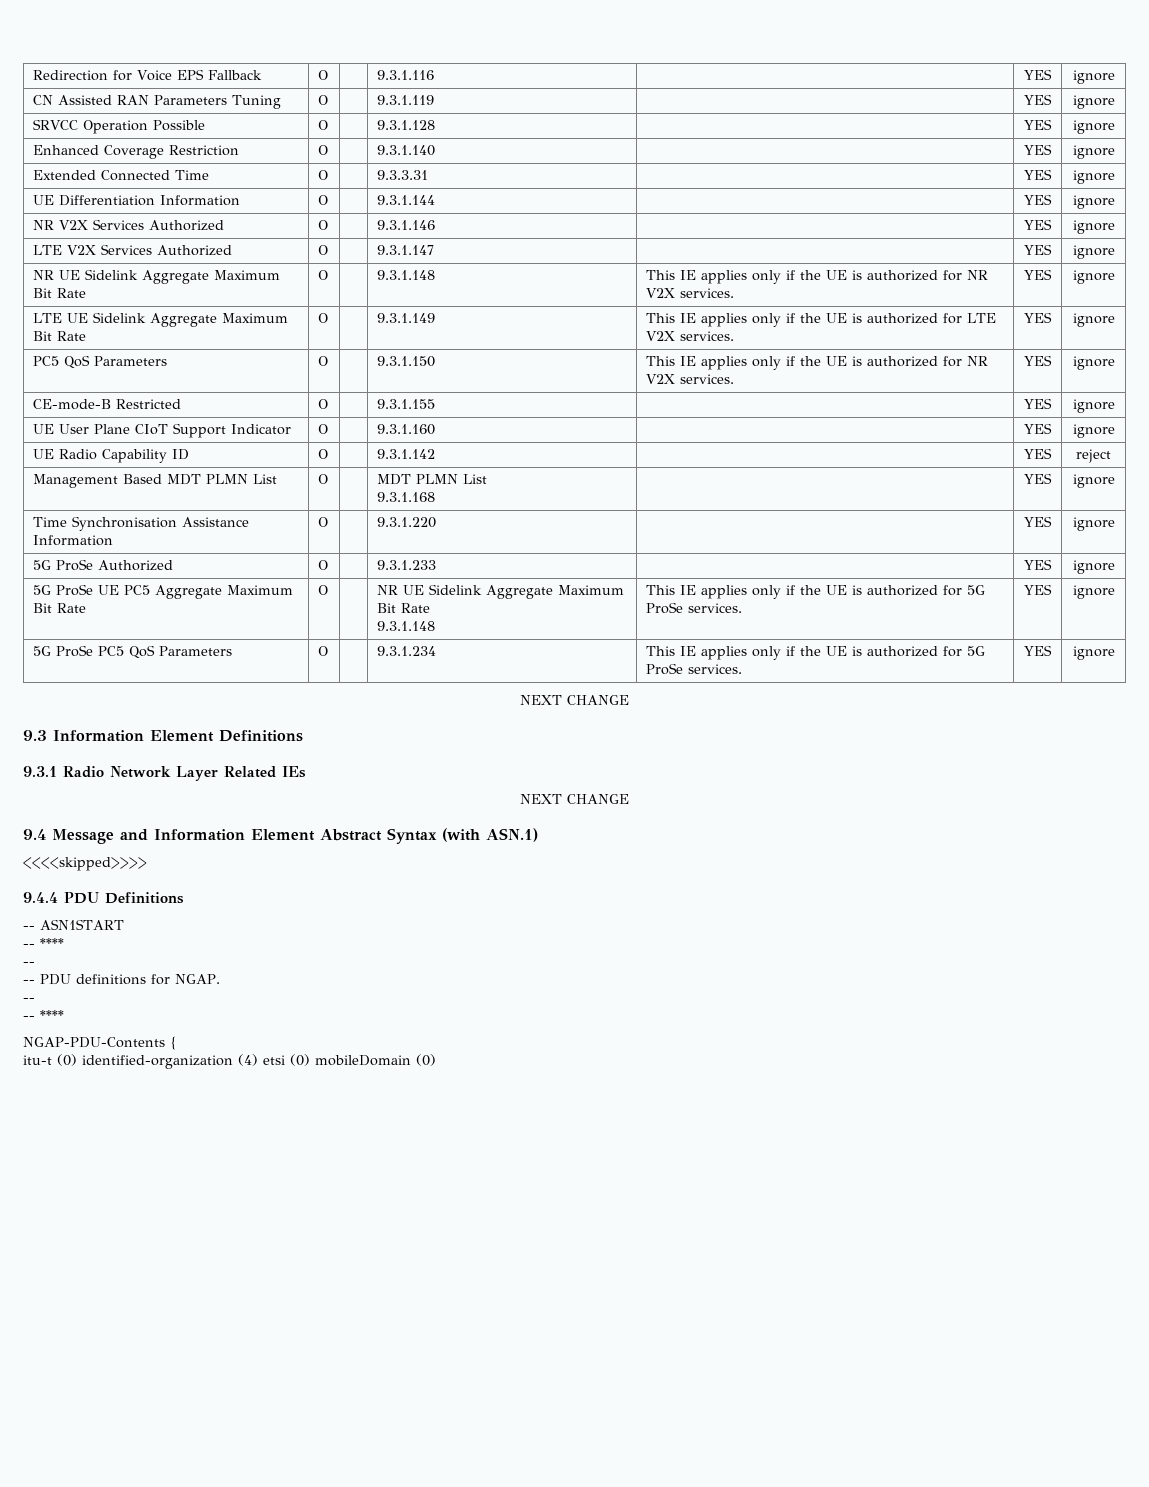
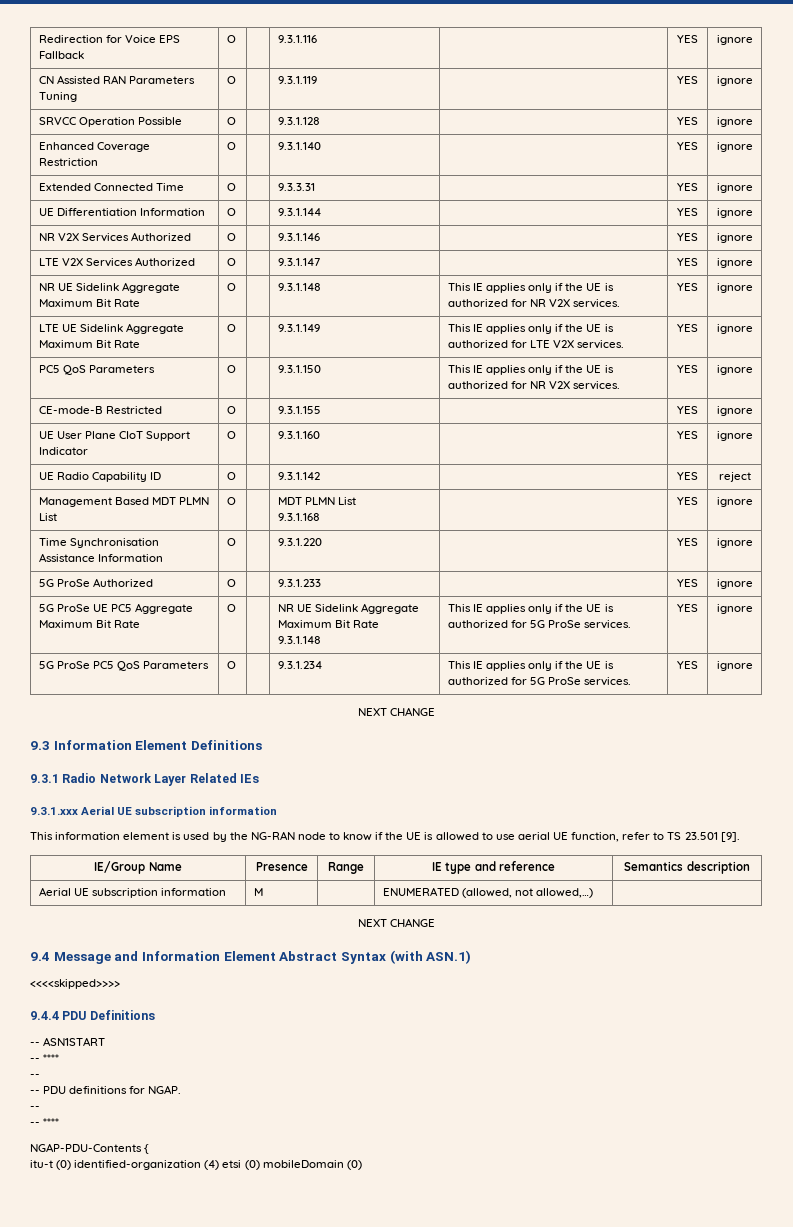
(306, 772) none -> [30,806,278,817] [30,831,740,842] [94,861,182,874] [255,862,308,871] [328,862,364,874] [432,861,555,874] [624,861,750,874] [38,887,227,898] [253,888,263,896] [382,887,594,898] // 9.3.1.xxx Aerial UE subscription information // This information element is used by the NG-RAN node to know if the UE is allowed to use aerial UE function, refer to TS 23.501 [9]. // IE/Group Name | Presence | Range | IE type and reference | Semantics description // Aerial UE subscription information | M | | ENUMERATED (allowed, not allowed,…) |

